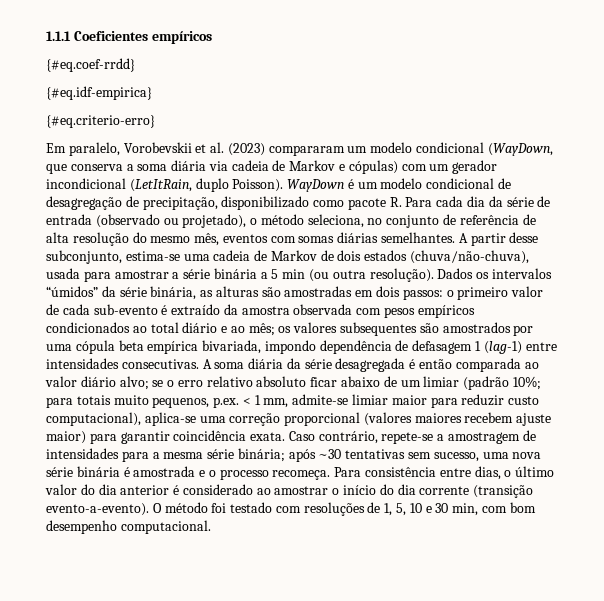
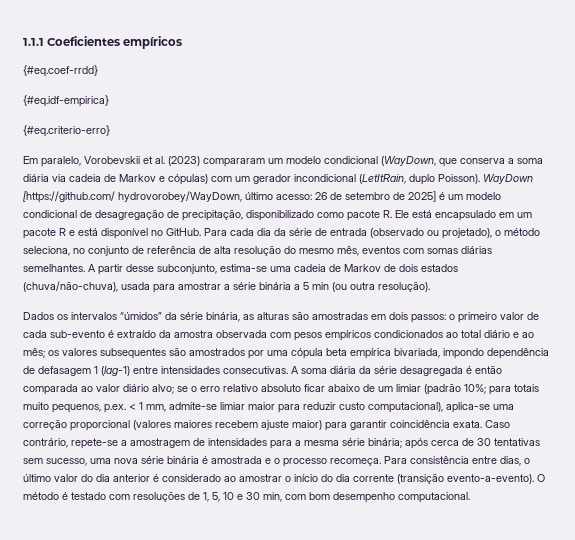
(345, 185) none -> [23,191,436,203] [https://github.com/ hydrovorobey/WayDown, último acesso: 26 de setembro de 2025]
(402, 202) none -> [395,210,532,221] [23,228,201,239] Ele está encapsulado em um pacote R e está disponível no GitHub.
(434, 275) none -> (430, 286) //
[318,449,342,459] ~30 -> [431,438,491,446] cerca de 30
[211,503,227,513] foi -> [62,492,68,500] é

